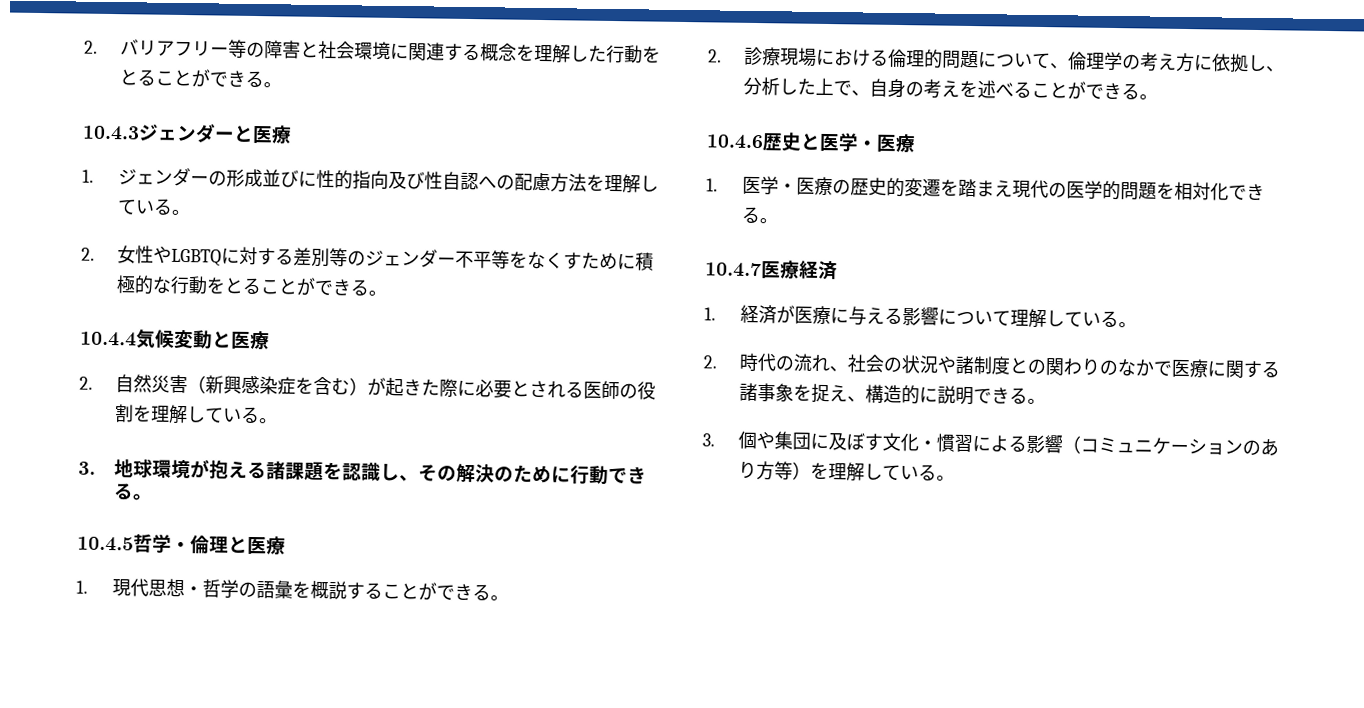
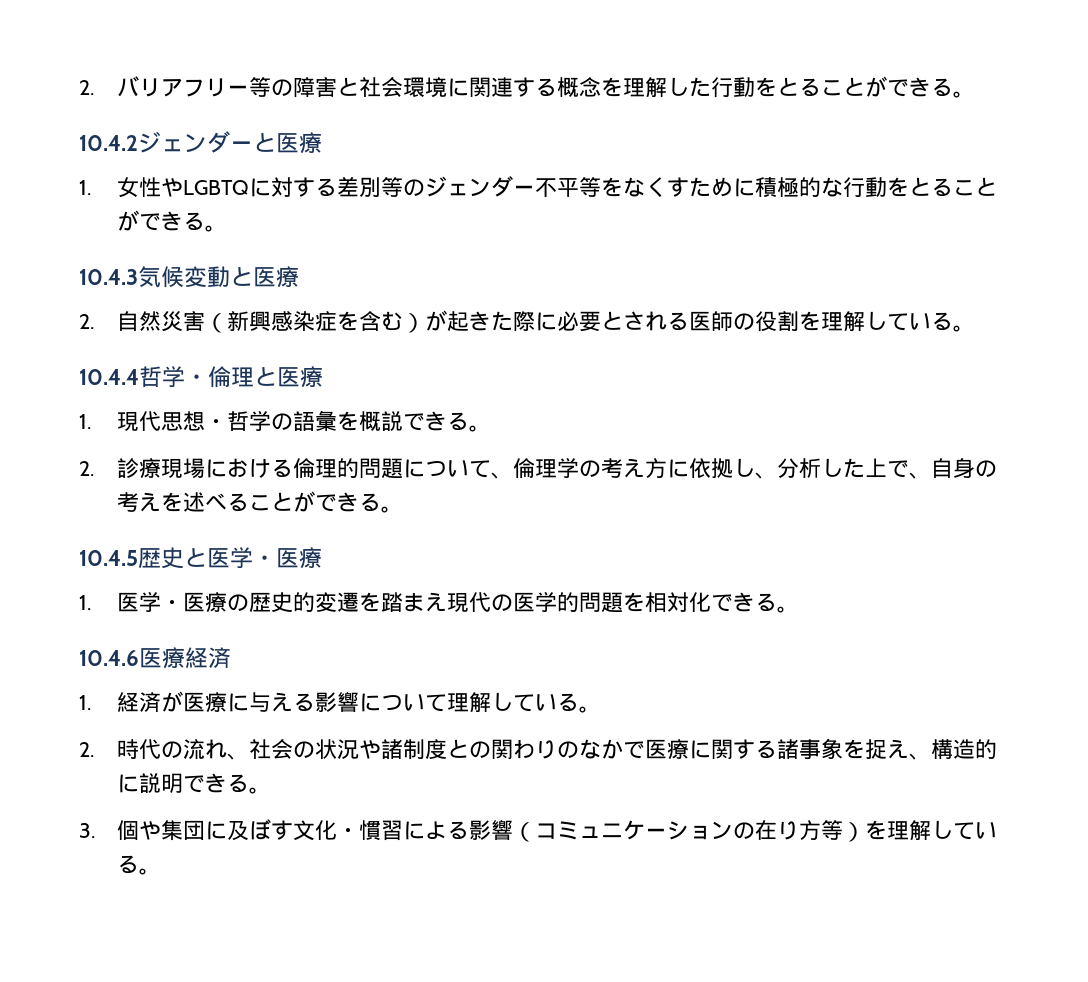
[82,125,140,141] 10.4.3 -> [79,135,138,151] 10.4.2
[117,167,659,194] [116,198,190,216] [81,247,95,261] ジェンダーの形成並びに性的指向及び性自認への配慮方法を理解している。 // 2. -> (91, 187) none
[80,331,137,347] 10.4.4 -> [79,269,138,285] 10.4.3
[78,459,647,485] [112,483,152,501] [77,536,134,552] 3.地球環境が抱える諸課題を認識し、その解決のために行動できる。 // 10.4.5 -> [79,369,139,385] 10.4.4
[345,582,437,601] することが -> (404, 421) none
[706,134,764,150] 10.4.6 -> [79,550,138,566] 10.4.5
[705,262,762,278] 10.4.7 -> [79,650,139,666] 10.4.6
[1259,438,1279,457] あ -> [755,820,778,840] 在

